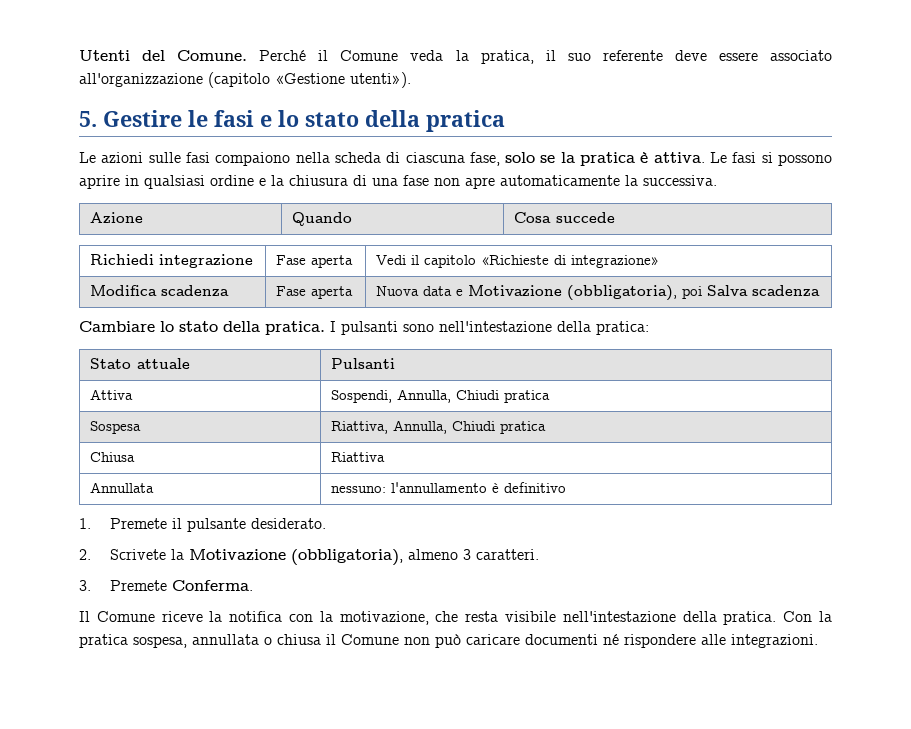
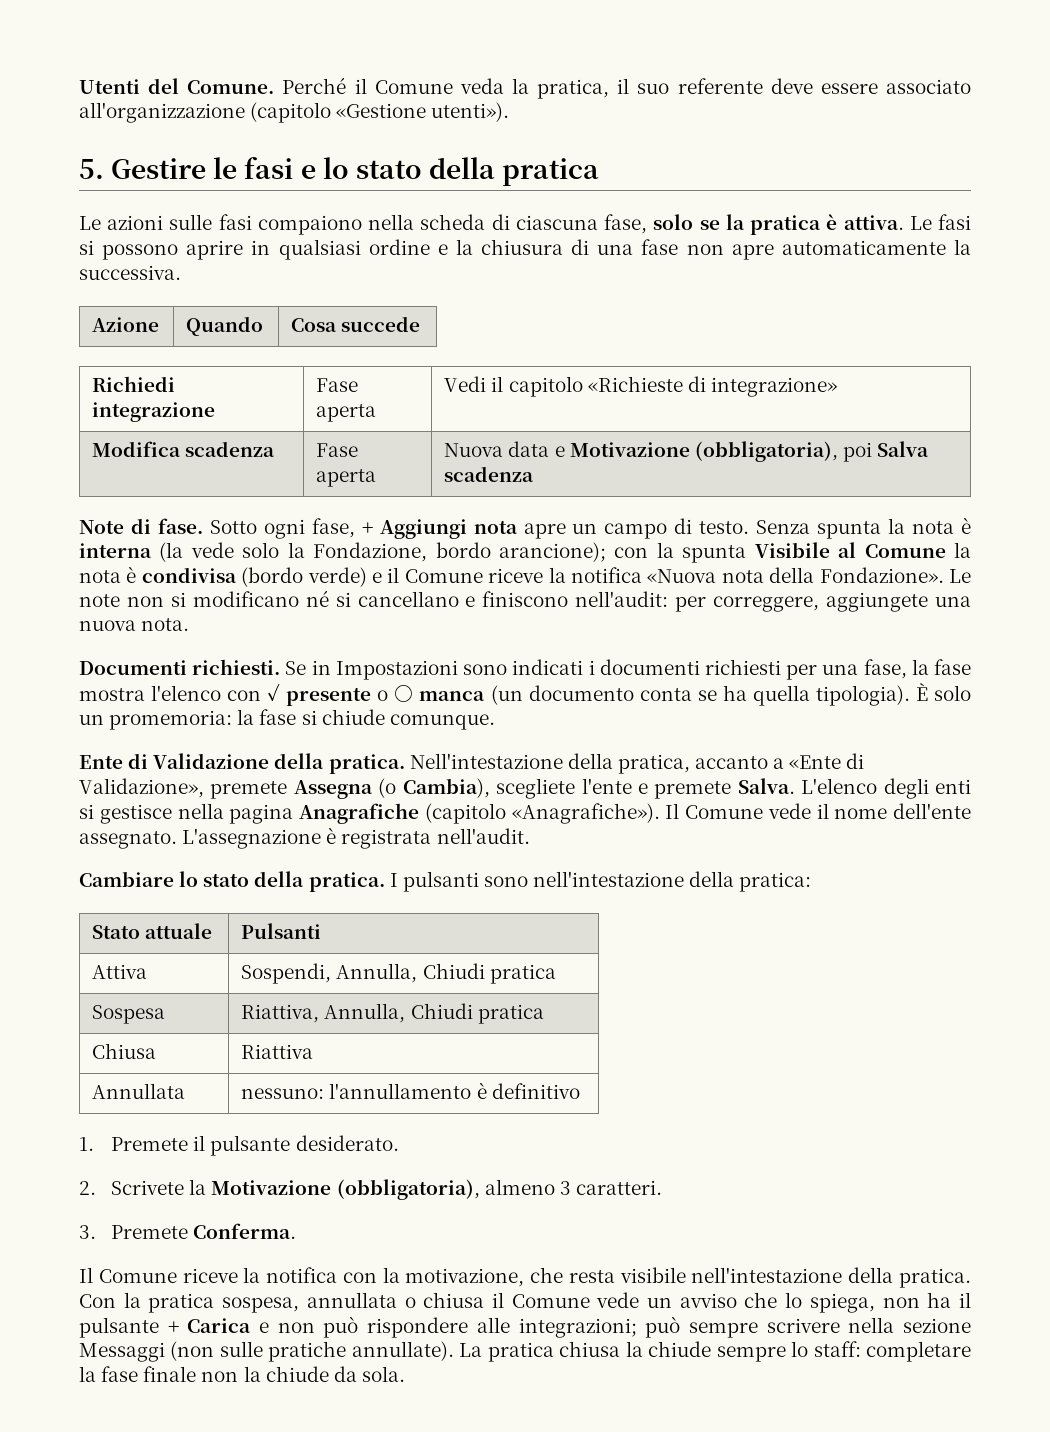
(821, 291) none -> [79,517,972,539] [79,542,972,563] [79,566,971,587] [79,590,971,612] [79,618,190,631] [79,659,971,680] [79,683,971,706] [79,709,495,730] [79,753,865,774] [79,778,971,799] [79,803,971,824] [79,827,530,849] // Note di fase. Sotto ogni fase, + Aggiungi nota apre un campo di testo. Senza spunta la nota è interna (la vede solo la Fondazione, bordo arancione); con la spunta Visibile al Comune la nota è condivisa (bordo verde) e il Comune riceve la notifica «Nuova nota della Fondazione». Le note non si modificano né si cancellano e finiscono nell'audit: per correggere, aggiungete una nuova nota. // Documenti richiesti. Se in Impostazioni sono indicati i documenti richiesti per una fase, la fase mostra l'elenco con ✓ presente o ○ manca (un documento conta se ha quella tipologia). È solo un promemoria: la fase si chiude comunque. // Ente di Validazione della pratica. Nell'intestazione della pratica, accanto a «Ente di Validazione», premete Assegna (o Cambia), scegliete l'ente e premete Salva. L'elenco degli enti si gestisce nella pagina Anagrafiche (capitolo «Anagrafiche»). Il Comune vede il nome dell'ente assegnato. L'assegnazione è registrata nell'audit.
[404,634,818,648] non può caricare documenti né rispondere alle integrazioni. -> [596,1292,972,1313] [79,1316,972,1338] [79,1341,971,1362] [79,1366,405,1382] vede un avviso che lo spiega, non ha il pulsante + Carica e non può rispondere alle integrazioni; può sempre scrivere nella sezione Messaggi (non sulle pratiche annullate). La pratica chiusa la chiude sempre lo staff: completare la fase finale non la chiude da sola.

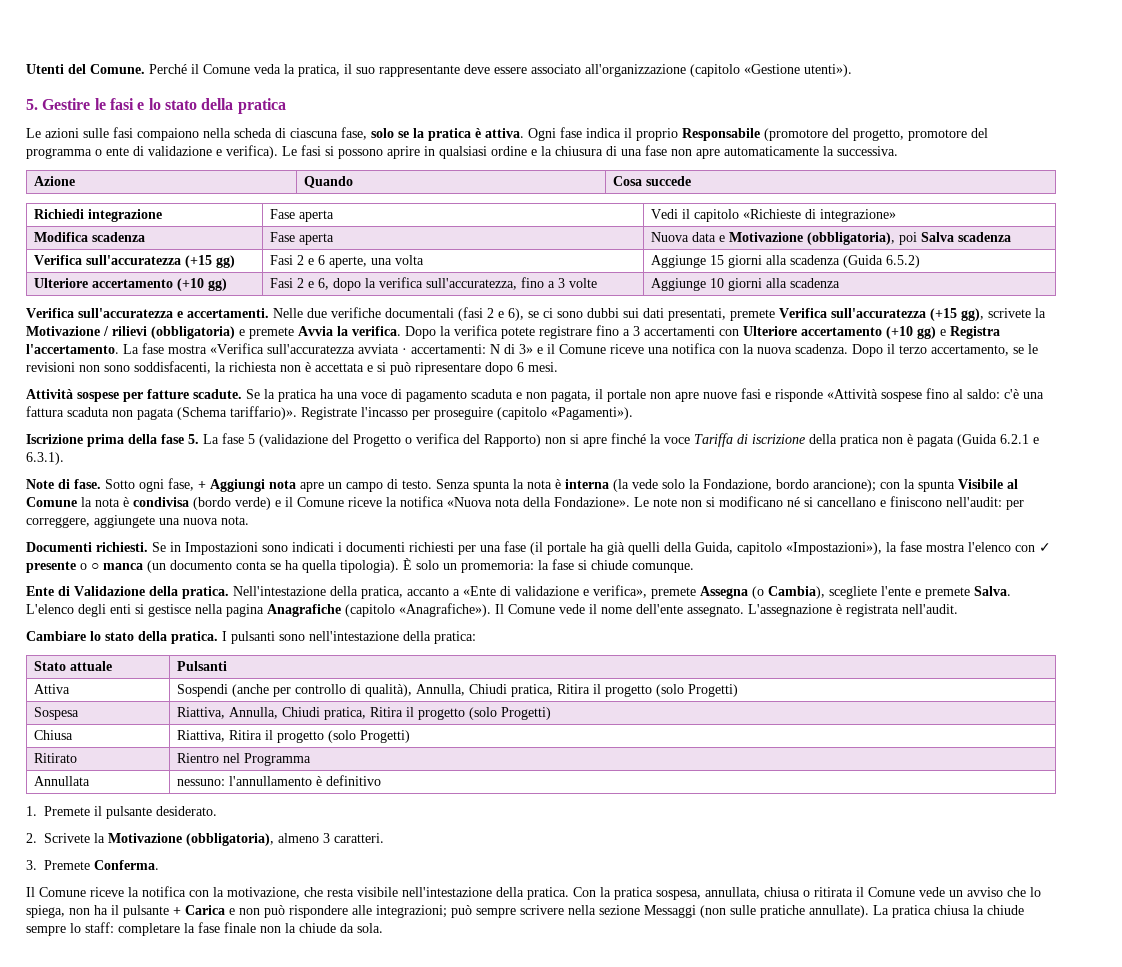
[677,78,763,94] referente -> [379,65,460,77] rappresentante
(904, 222) none -> [528,127,988,141] [26,145,278,159] Ogni fase indica il proprio Responsabile (promotore del progetto, promotore del programma o ente di validazione e verifica).
(535, 474) none -> [33,255,235,268] [269,255,424,268] [650,255,920,268] [33,278,227,291] [269,277,597,291] [650,278,840,291] [26,307,1046,321] [26,325,1000,339] [26,343,1038,357] [26,361,558,375] [26,388,1044,402] [26,406,633,420] [26,433,1039,447] [26,452,64,465] // Verifica sull'accuratezza (+15 gg) | Fasi 2 e 6 aperte, una volta | Aggiunge 15 giorni alla scadenza (Guida 6.5.2) // Ulteriore accertamento (+10 gg) | Fasi 2 e 6, dopo la verifica sull'accuratezza, fino a 3 volte | Aggiunge 10 giorni alla scadenza // Verifica sull'accuratezza e accertamenti. Nelle due verifiche documentali (fasi 2 e 6), se ci sono dubbi sui dati presentati, premete Verifica sull'accuratezza (+15 gg), scrivete la Motivazione / rilievi (obbligatoria) e premete Avvia la verifica. Dopo la verifica potete registrare fino a 3 accertamenti con Ulteriore accertamento (+10 gg) e Registra l'accertamento. La fase mostra «Verifica sull'accuratezza avviata · accertamenti: N di 3» e il Comune riceve una notifica con la nuova scadenza. Dopo il terzo accertamento, se le revisioni non sono soddisfacenti, la richiesta non è accettata e si può ripresentare dopo 6 mesi. // Attività sospese per fatture scadute. Se la pratica ha una voce di pagamento scaduta e non pagata, il portale non apre nuove fasi e risponde «Attività sospese fino al saldo: c'è una fattura scaduta non pagata (Schema tariffario)». Registrate l'incasso per proseguire (capitolo «Pagamenti»). // Iscrizione prima della fase 5. La fase 5 (validazione del Progetto o verifica del Rapporto) non si apre finché la voce Tariffa di iscrizione della pratica non è pagata (Guida 6.2.1 e 6.3.1).
[863,659,907,679] fase, -> [504,541,882,555] fase (il portale ha già quelli della Guida, capitolo «Impostazioni»),
[79,778,204,798] Validazione», -> [515,585,647,598] validazione e verifica»,
[241,963,556,984] [92,1005,166,1024] [241,1003,544,1024] [92,1043,157,1059] [241,1044,314,1059] Sospendi, Annulla, Chiudi pratica // Sospesa | Riattiva, Annulla, Chiudi pratica // Chiusa | Riattiva -> [176,684,738,697] [33,707,79,720] [176,707,551,720] [33,730,73,740] [176,730,410,743] [33,753,77,763] [176,753,311,766] Sospendi (anche per controllo di qualità), Annulla, Chiudi pratica, Ritira il progetto (solo Progetti) // Sospesa | Riattiva, Annulla, Chiudi pratica, Ritira il progetto (solo Progetti) // Chiusa | Riattiva, Ritira il progetto (solo Progetti) // Ritirato | Rientro nel Programma
[306,1292,485,1308] annullata o chiusa -> [705,887,853,899] annullata, chiusa o ritirata

